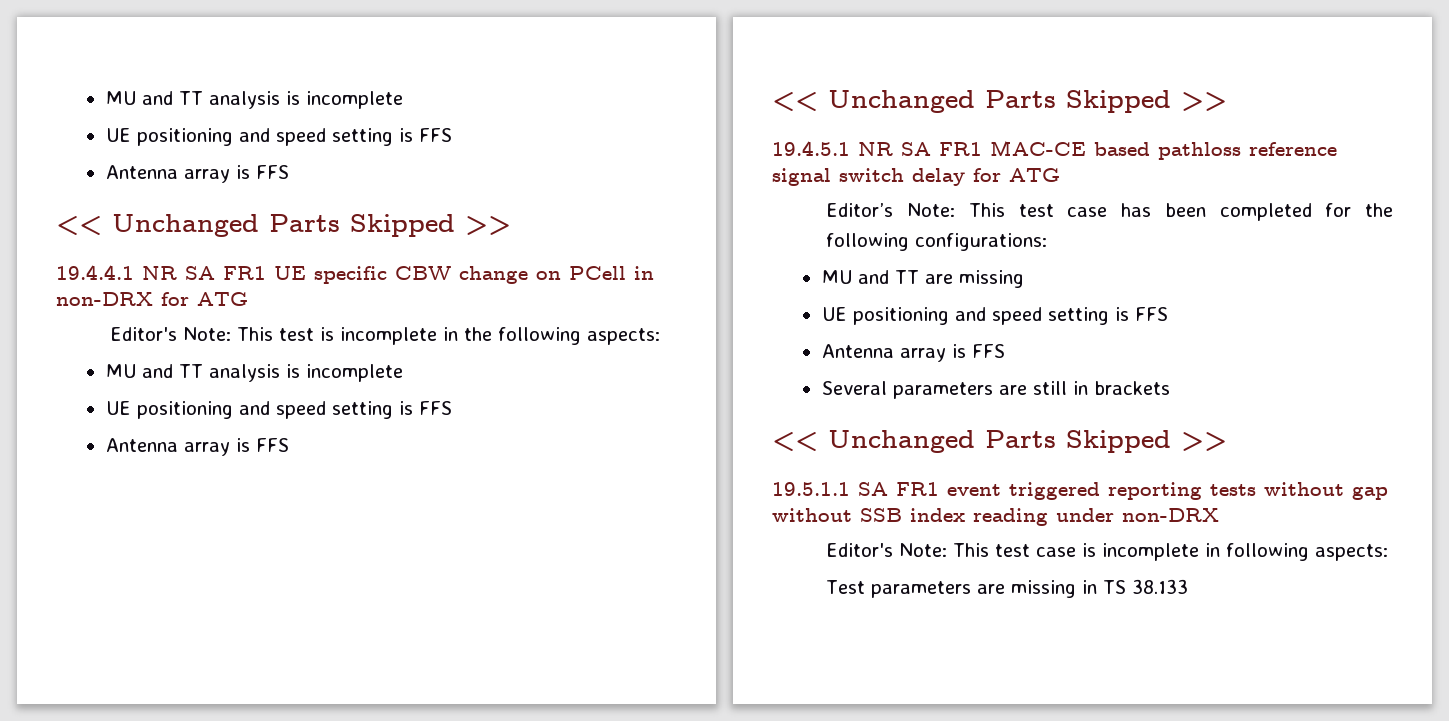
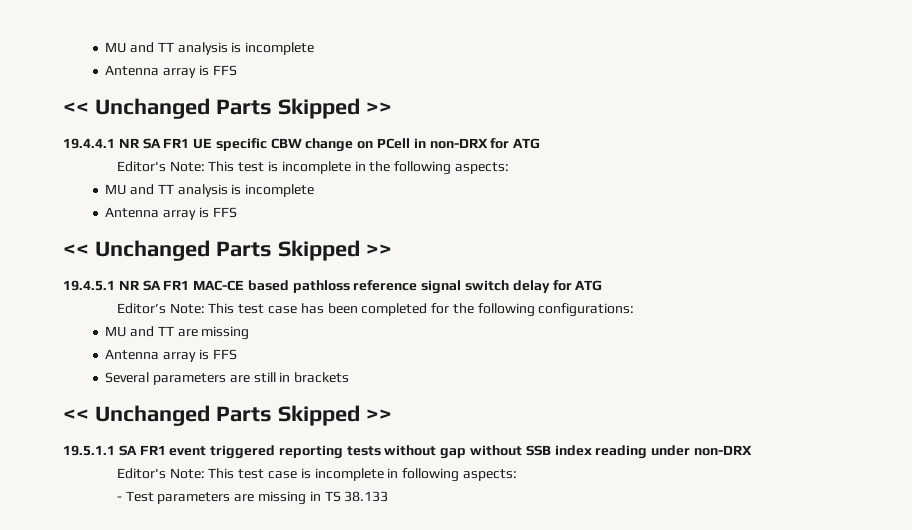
[105,91,403,109] [105,128,452,146] MU and TT analysis is incomplete // UE positioning and speed setting is FFS -> [105,42,315,55] MU and TT analysis is incomplete
[105,401,452,419] // UE positioning and speed setting is FFS -> (315, 190) none
[821,307,1168,325] // UE positioning and speed setting is FFS -> (250, 333) none
(1389, 552) none -> [116,496,122,501] -

